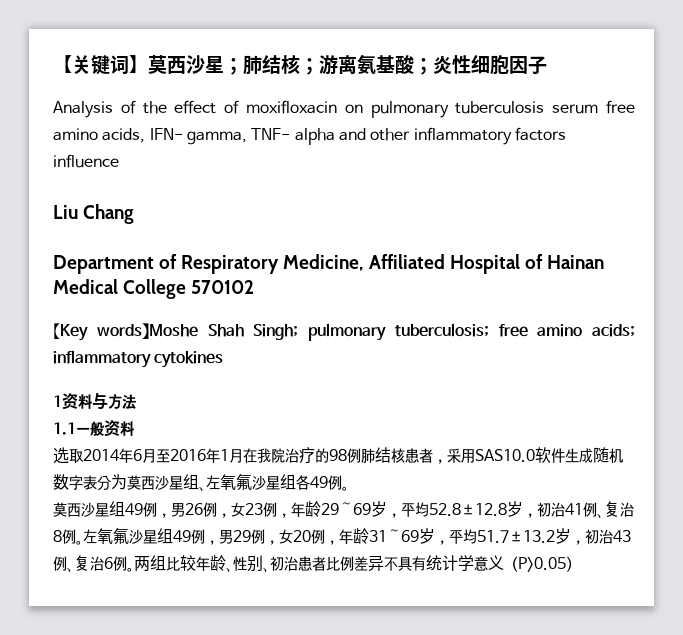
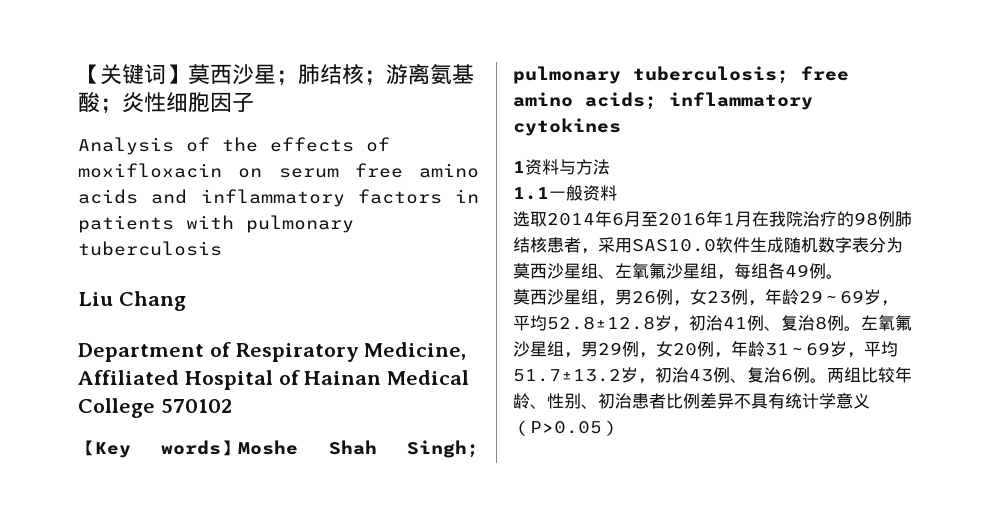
[174,100,217,114] effect -> [270,137,354,152] effects
[370,101,545,118] pulmonary tuberculosis -> (263, 173) none
[102,127,566,145] [53,154,119,168] acids, IFN- gamma, TNF- alpha and other inflammatory factors influence -> [78,189,479,207] [78,215,354,233] [78,241,222,256] acids and inflammatory factors in patients with pulmonary tuberculosis
(296, 482) none -> [717,263,768,280] ，每组
[125,502,157,517] 49例 -> (598, 296) none
[173,529,205,544] 49例 -> (564, 348) none

